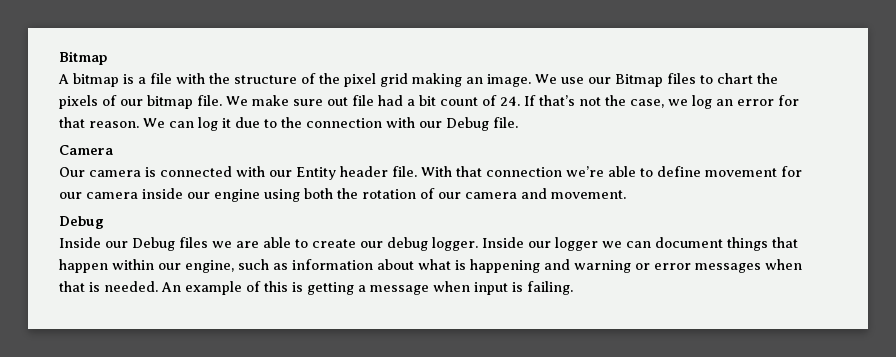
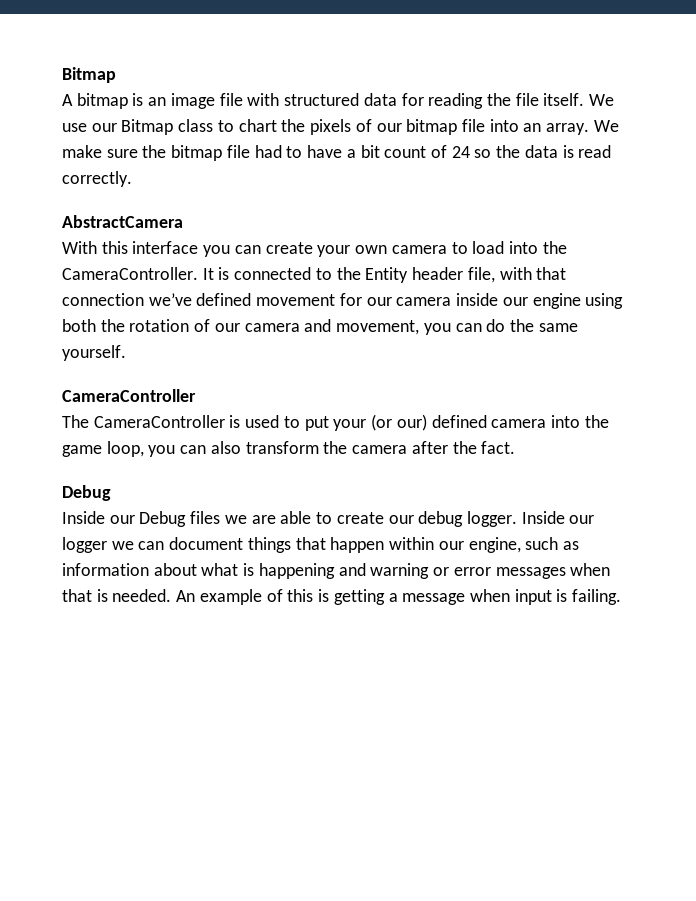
[138,73,531,87] a file with the structure of the pixel grid making an image. -> [148,93,585,109] an image file with structured data for reading the file itself.
[667,73,696,84] files -> [178,119,214,132] class
[197,95,799,109] [59,117,518,131] [59,145,113,155] [59,166,701,180] file. We make sure out file had a bit count of 24. If that’s not the case, we log an error for that reason. We can log it due to the connection with our Debug file. // Camera // Our camera is connected with our Entity header file. With that connection we’re able to define -> [461,119,619,135] [62,145,612,161] [62,171,132,187] [62,215,183,228] [62,241,567,257] [62,267,567,283] [62,293,252,306] file into an array. We make sure the bitmap file had to have a bit count of 24 so the data is read correctly. // AbstractCamera // With this interface you can create your own camera to load into the CameraController. It is connected to the Entity header file, with that connection we’ve defined
[551,190,626,199] movement. -> [336,319,578,335] [62,345,126,361] [62,389,196,402] [62,414,609,431] [62,441,516,457] movement, you can do the same yourself. // CameraController // The CameraController is used to put your (or our) defined camera into the game loop, you can also transform the camera after the fact.

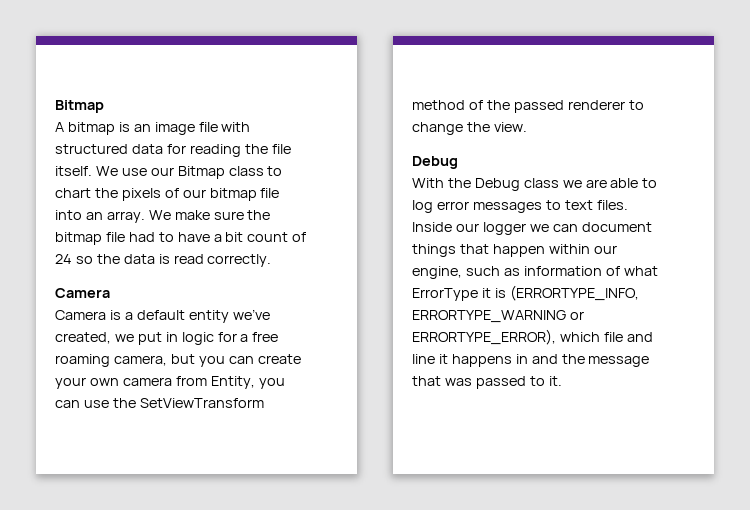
[62,215,183,228] [62,241,199,254] AbstractCamera // With this interface -> [55,288,110,298] [55,309,270,323] [55,332,279,345] [55,354,195,367] Camera // Camera is a default entity we’ve created, we put in logic for a free roaming camera, but
[451,241,567,254] [62,267,567,283] [62,293,624,309] [62,319,578,335] [62,345,126,361] [62,389,196,402] [62,414,609,431] [62,441,516,457] [62,485,111,501] [62,511,517,527] to load into the CameraController. It is connected to the Entity header file, with that connection we’ve defined movement for our camera inside our engine using both the rotation of our camera and movement, you can do the same yourself. // CameraController // The CameraController is used to put your (or our) defined camera into the game loop, you can also transform the camera after the fact. // Debug // Inside our Debug files we are able to create our debug logger. -> [175,376,285,389] [55,398,264,408] [412,100,644,113] [412,122,527,135] [412,156,458,169] [412,178,658,191] [412,200,628,213] from Entity, you can use the SetViewTransform method of the passed renderer to change the view. // Debug // With the Debug class we are able to log error messages to text files.
[153,563,611,579] [62,589,622,605] about what is happening and warning or error messages when that is needed. An example of this is getting a message when input is failing. -> [605,266,658,276] [412,285,639,301] [412,310,584,323] [412,329,653,345] [412,354,650,367] [412,376,562,389] of what ErrorType it is (ERRORTYPE_INFO, ERRORTYPE_WARNING or ERRORTYPE_ERROR), which file and line it happens in and the message that was passed to it.

